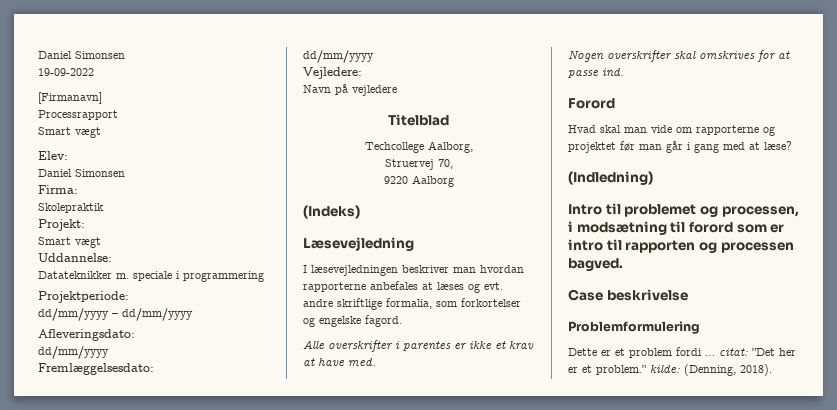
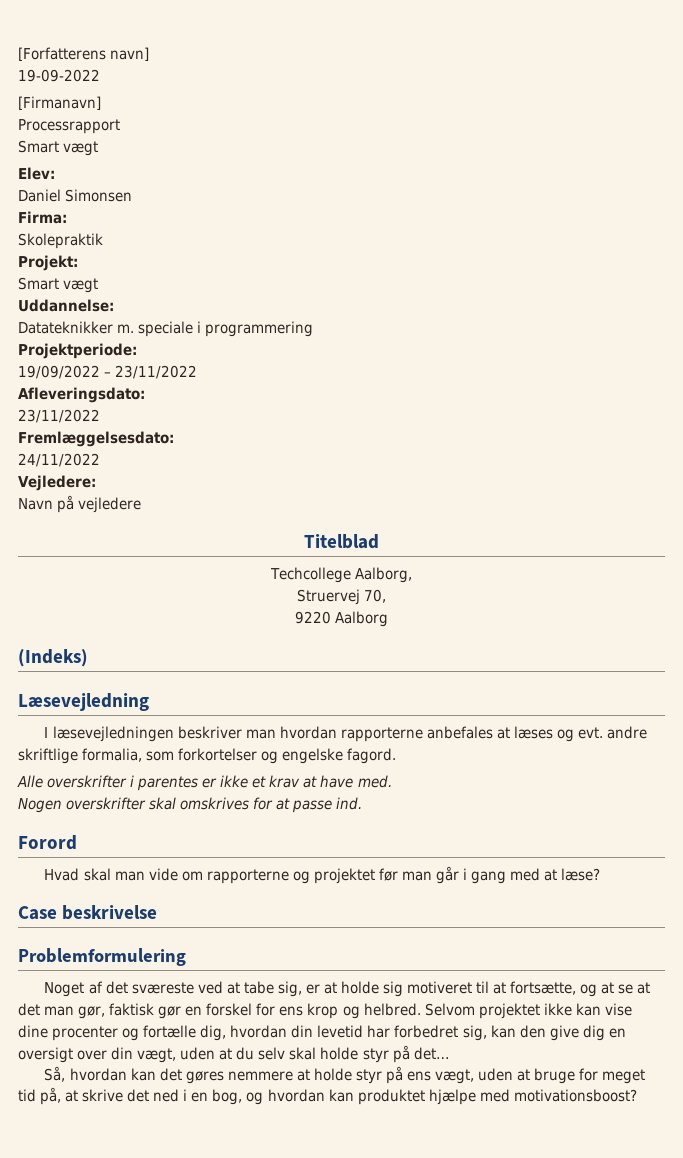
[38,51,125,59] Daniel Simonsen -> [18,47,150,61] [Forfatterens navn]
[38,308,193,321] dd/mm/yyyy – dd/mm/yyyy -> [18,365,198,379] 19/09/2022 – 23/11/2022
[38,346,109,359] dd/mm/yyyy -> [18,409,100,423] 23/11/2022
[303,50,374,63] dd/mm/yyyy -> [18,453,100,467] 24/11/2022
[568,171,653,185] [568,203,799,217] [568,221,785,235] [568,239,794,253] [568,258,623,271] [568,289,688,301] [568,321,700,334] [568,347,796,358] [568,364,772,376] (Indledning) // Intro til problemet og processen, i modsætning til forord som er intro til rapporten og processen bagved. // Case beskrivelse // Problemformulering // Dette er et problem fordi … citat: ”Det her er et problem.” kilde: (Denning, 2018). -> [18,905,158,920] [18,948,186,966] [44,981,651,997] [18,1003,632,1019] [18,1025,626,1041] [18,1045,450,1063] [44,1066,646,1084] [18,1087,637,1105] Case beskrivelse // Problemformulering // Noget af det sværeste ved at tabe sig, er at holde sig motiveret til at fortsætte, og at se at det man gør, faktisk gør en forskel for ens krop og helbred. Selvom projektet ikke kan vise dine procenter og fortælle dig, hvordan din levetid har forbedret sig, kan den give dig en oversigt over din vægt, uden at du selv skal holde styr på det… // Så, hvordan kan det gøres nemmere at holde styr på ens vægt, uden at bruge for meget tid på, at skrive det ned i en bog, og hvordan kan produktet hjælpe med motivationsboost?

